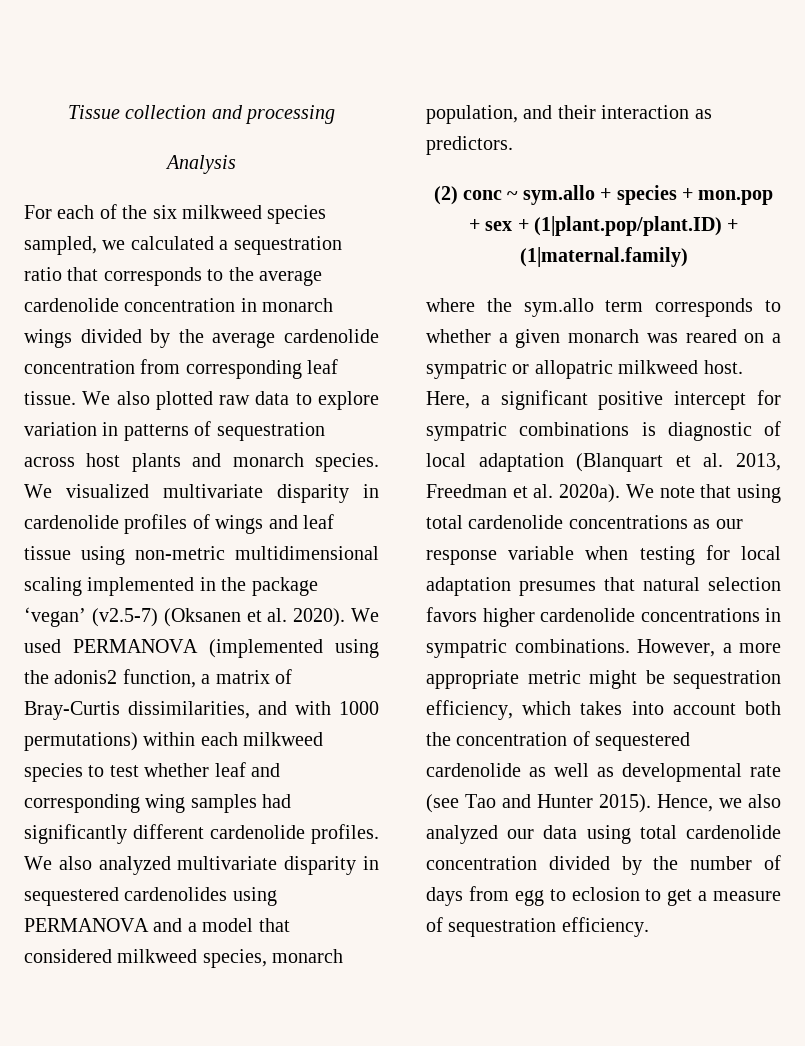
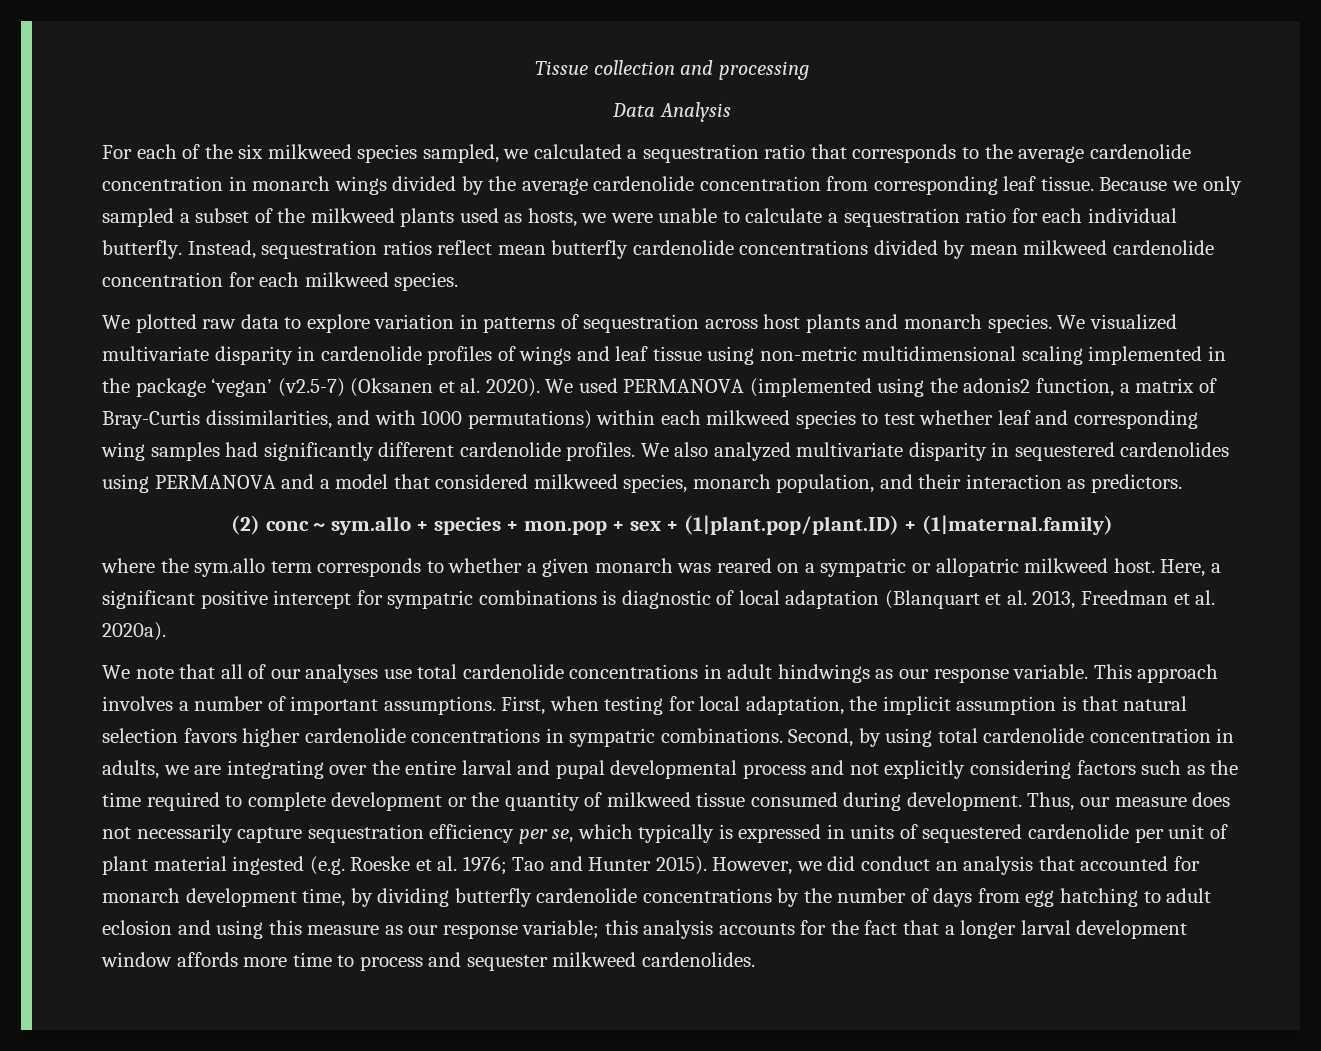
(336, 114) none -> [612,103,656,117] Data
[82,391,150,405] We also -> [1099,176,1242,195] [102,208,1177,227] [102,240,1214,259] [102,272,459,291] [102,315,130,329] Because we only sampled a subset of the milkweed plants used as hosts, we were unable to calculate a sequestration ratio for each individual butterfly. Instead, sequestration ratios reflect mean butterfly cardenolide concentrations divided by mean milkweed cardenolide concentration for each milkweed species. // We
(621, 493) none -> (166, 631) //
[737,484,781,503] [426,515,743,529] [426,545,781,565] [426,577,596,596] using total cardenolide concentrations as our response variable when testing for local adaptation presumes -> [220,664,1219,683] [102,696,1077,715] all of our analyses use total cardenolide concentrations in adult hindwings as our response variable. This approach involves a number of important assumptions. First, when testing for local adaptation, the implicit assumption is
[637,639,781,657] [426,670,781,689] [426,700,781,720] [426,731,691,751] [426,763,781,782] [426,794,781,813] [426,825,781,844] [426,856,610,870] However, a more appropriate metric might be sequestration efficiency, which takes into account both the concentration of sequestered cardenolide as well as developmental rate (see Tao and Hunter 2015). Hence, we also analyzed our data using total cardenolide concentration divided -> [788,728,1235,747] [102,760,1239,779] [102,792,1231,811] [102,824,1228,844] [102,856,1200,875] [102,888,772,907] Second, by using total cardenolide concentration in adults, we are integrating over the entire larval and pupal developmental process and not explicitly considering factors such as the time required to complete development or the quantity of milkweed tissue consumed during development. Thus, our measure does not necessarily capture sequestration efficiency per se, which typically is expressed in units of sequestered cardenolide per unit of plant material ingested (e.g. Roeske et al. 1976; Tao and Hunter 2015). However, we did conduct an analysis that accounted for monarch development time, by dividing butterfly cardenolide concentrations
[549,887,781,906] [426,917,649,937] to eclosion to get a measure of sequestration efficiency. -> [1060,888,1212,907] [102,920,1188,939] [101,952,755,971] hatching to adult eclosion and using this measure as our response variable; this analysis accounts for the fact that a longer larval development window affords more time to process and sequester milkweed cardenolides.

